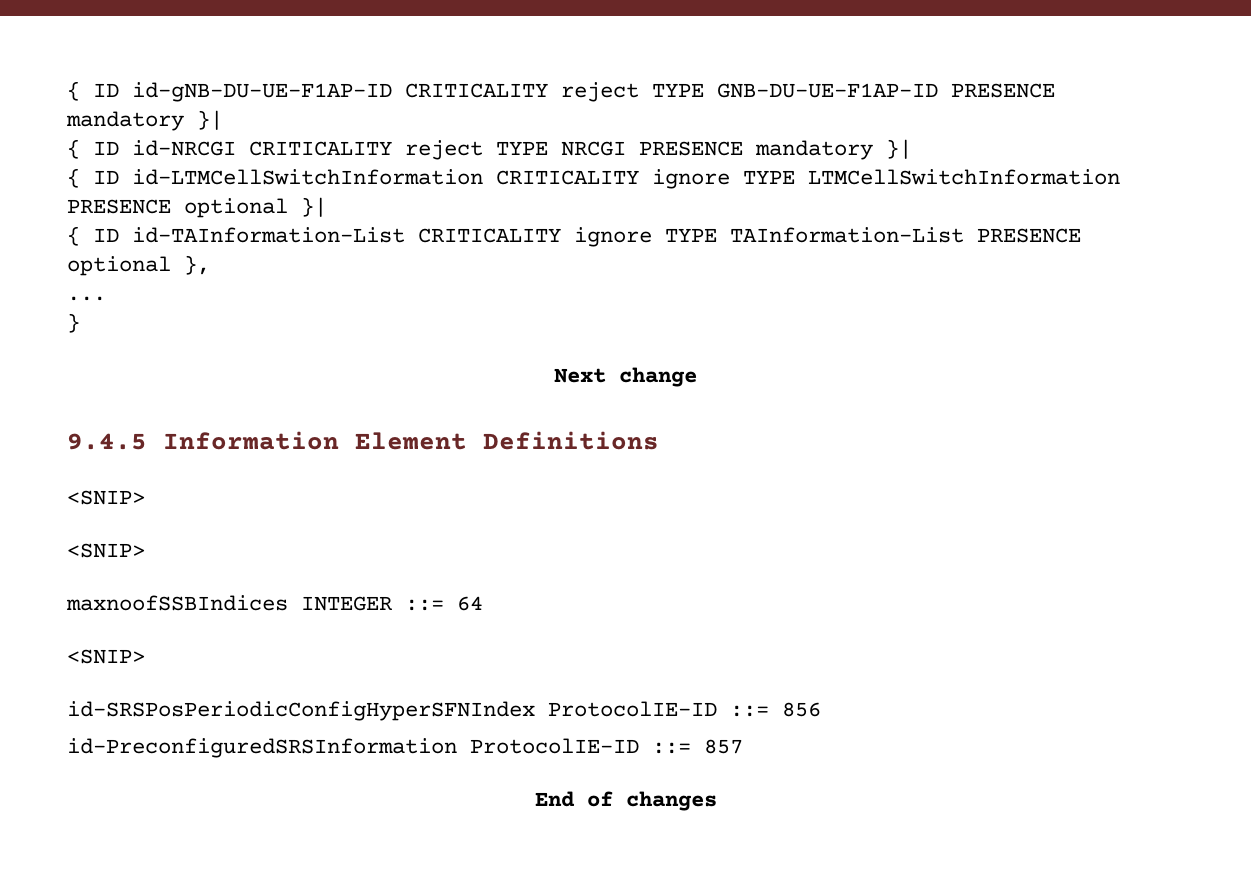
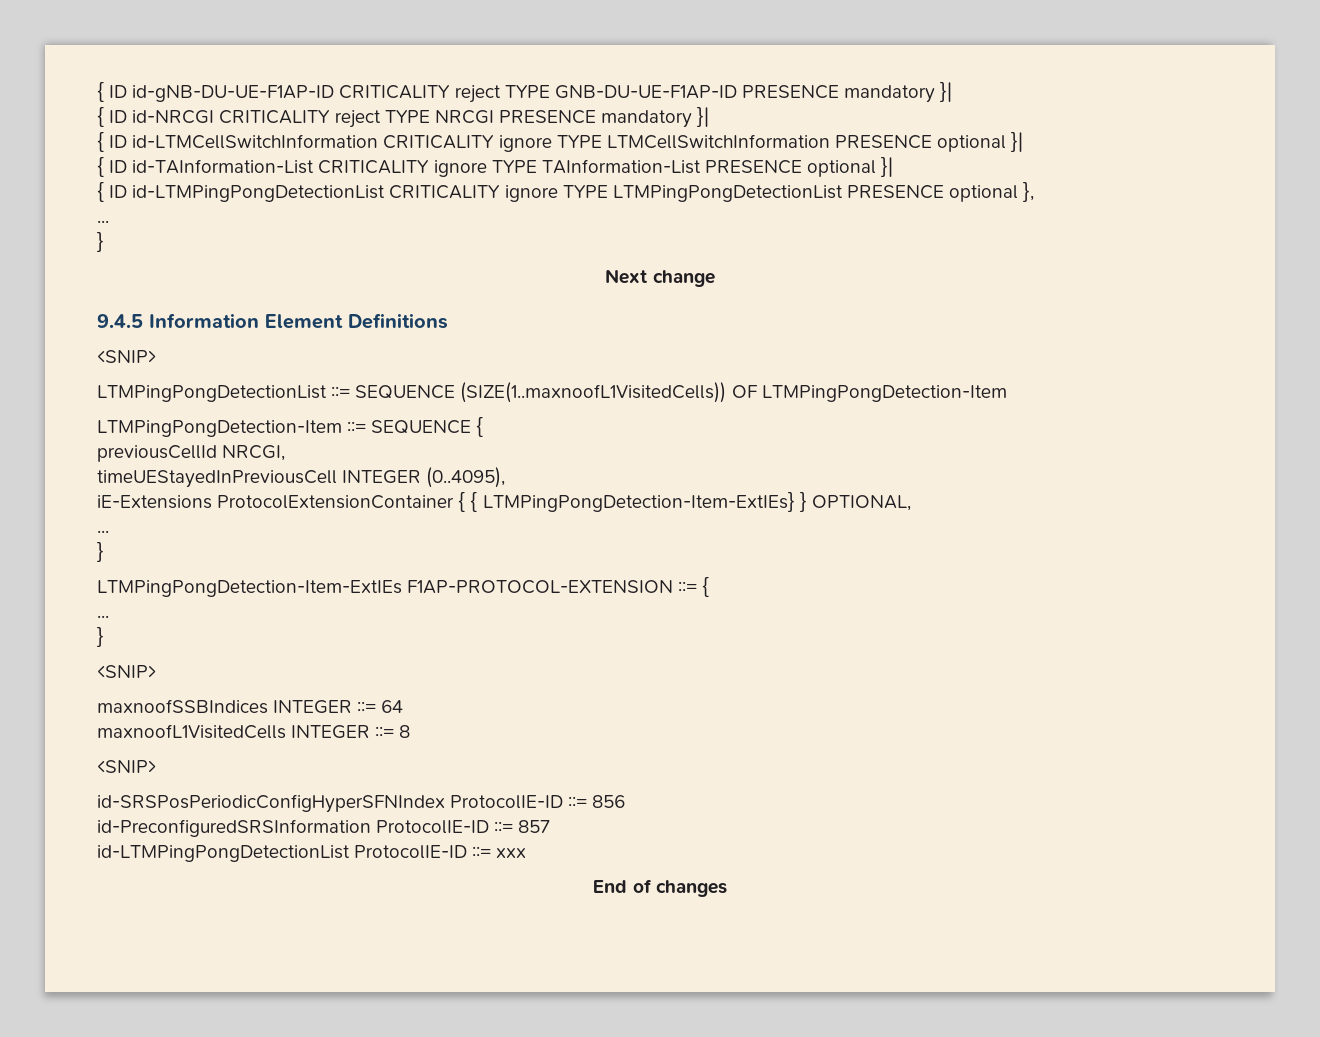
(171, 266) none -> [881,157,894,177] [97,182,1019,202] }| // { ID id-LTMPingPongDetectionList CRITICALITY ignore TYPE LTMPingPongDetectionList PRESENCE optional
(145, 497) none -> [97,382,1007,403] [97,417,484,437] [97,445,286,462] [97,467,506,488] [97,492,911,512] [97,530,109,533] [97,542,104,562] [97,577,710,597] [97,615,109,618] [97,627,104,647] // LTMPingPongDetectionList ::= SEQUENCE (SIZE(1..maxnoofL1VisitedCells)) OF LTMPingPongDetection-Item // LTMPingPongDetection-Item ::= SEQUENCE { // previousCellId NRCGI, // timeUEStayedInPreviousCell INTEGER (0..4095), // iE-Extensions ProtocolExtensionContainer { { LTMPingPongDetection-Item-ExtIEs} } OPTIONAL, // ... // } // LTMPingPongDetection-Item-ExtIEs F1AP-PROTOCOL-EXTENSION ::= { // ... // }
(483, 603) none -> [97,724,411,739] // maxnoofL1VisitedCells INTEGER ::= 8
(743, 746) none -> [97,845,527,862] // id-LTMPingPongDetectionList ProtocolIE-ID ::= xxx

